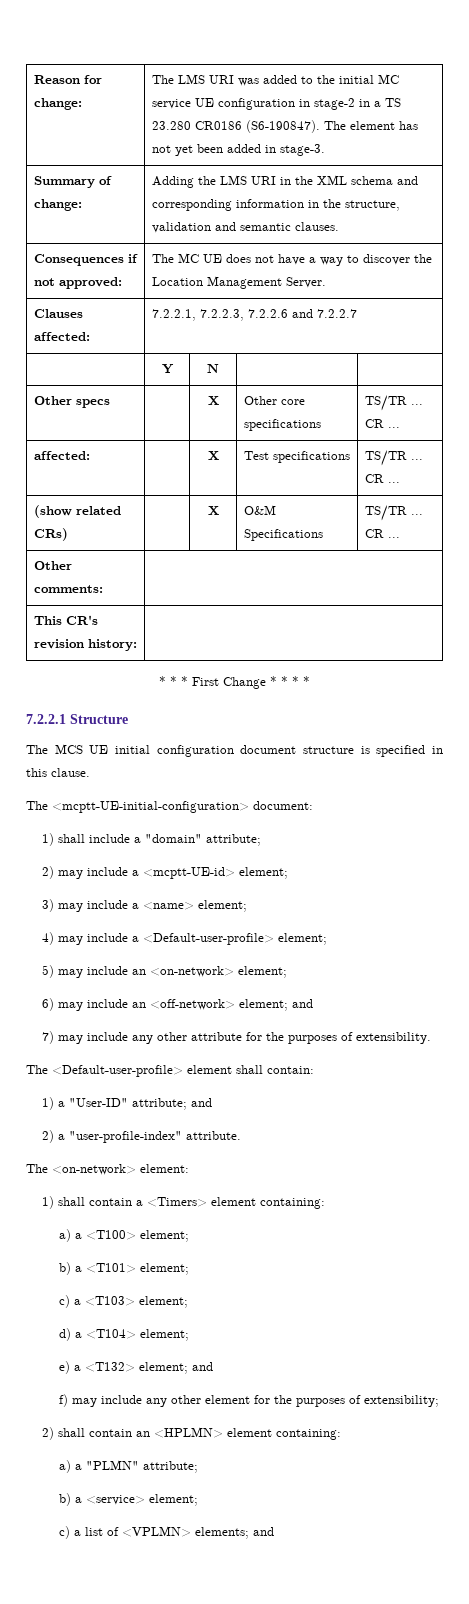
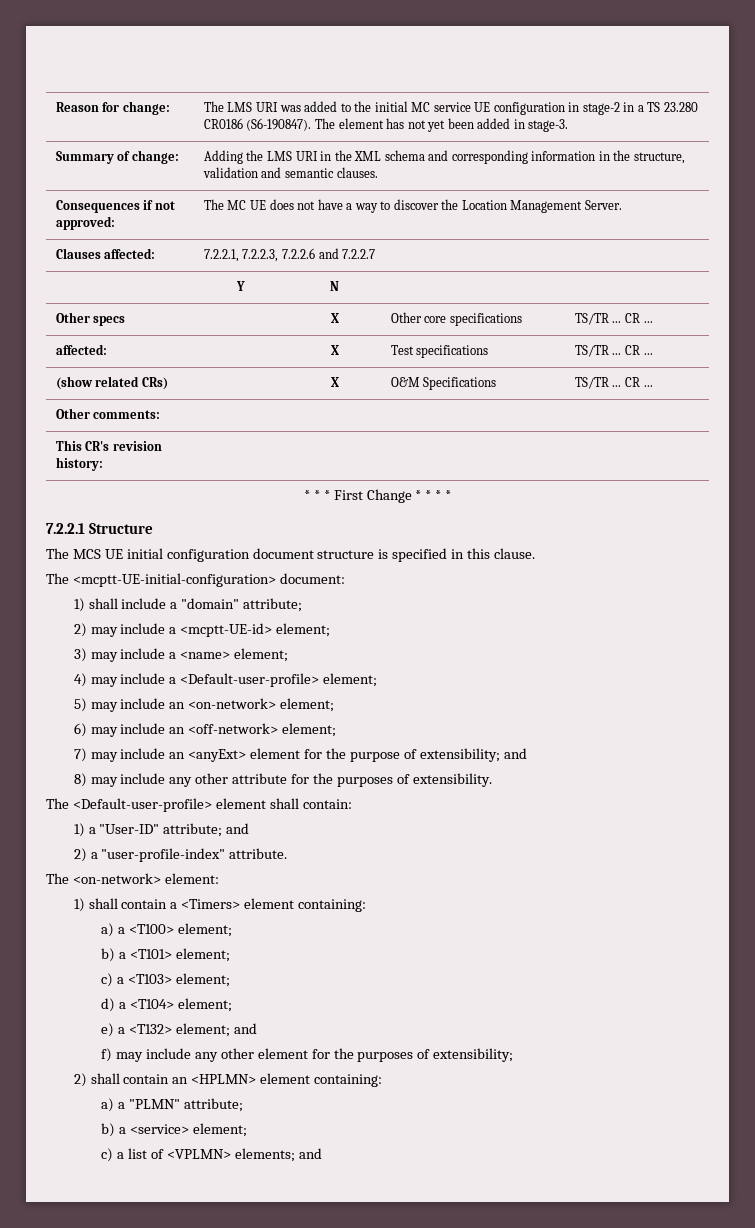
[292,999,314,1008] [42,1031,55,1044] and // 7) -> [73,748,527,762] [73,773,87,787] // 7) may include an <anyExt> element for the purpose of extensibility; and // 8)

